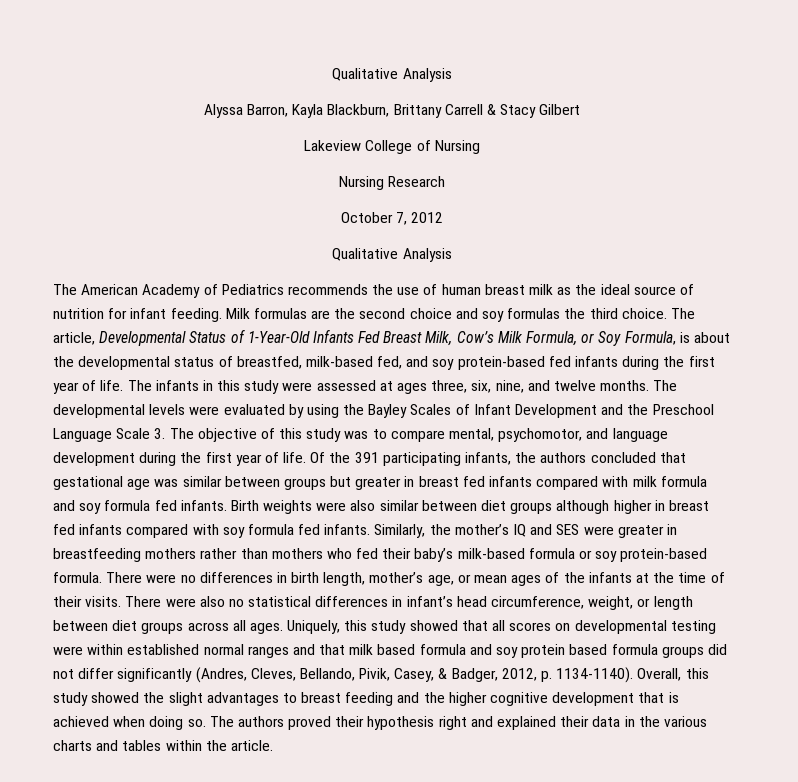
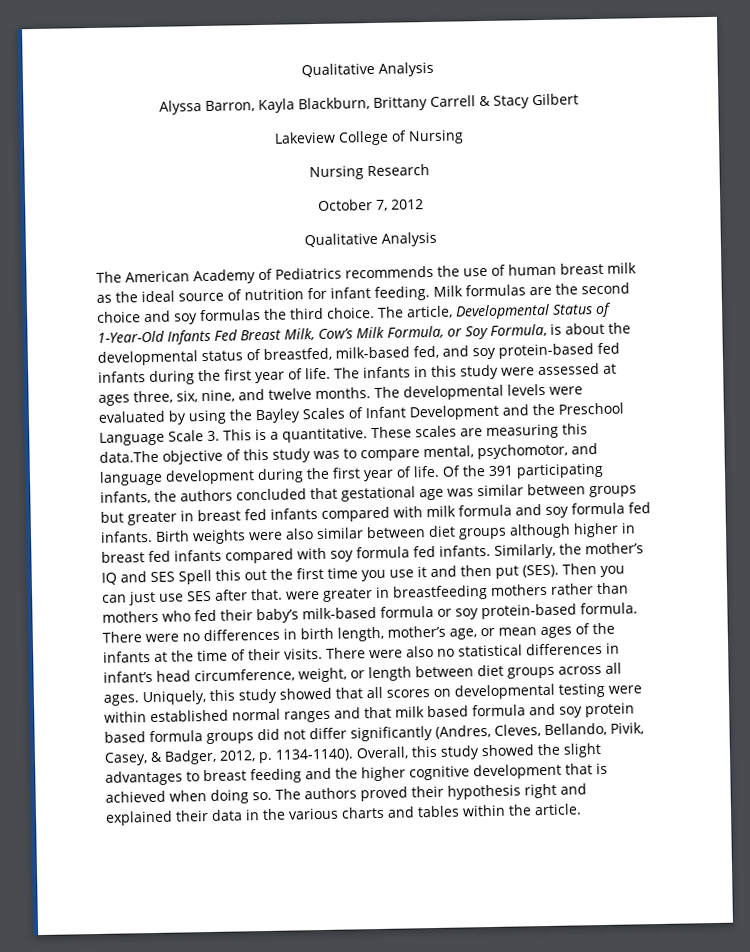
[169,428,194,439] The -> [223,423,588,443] [99,450,159,463] This is a quantitative. These scales are measuring this data.The
(580, 529) none -> [178,563,625,585] [102,588,283,606] Spell this out the first time you use it and then put (SES). Then you can just use SES after that.

